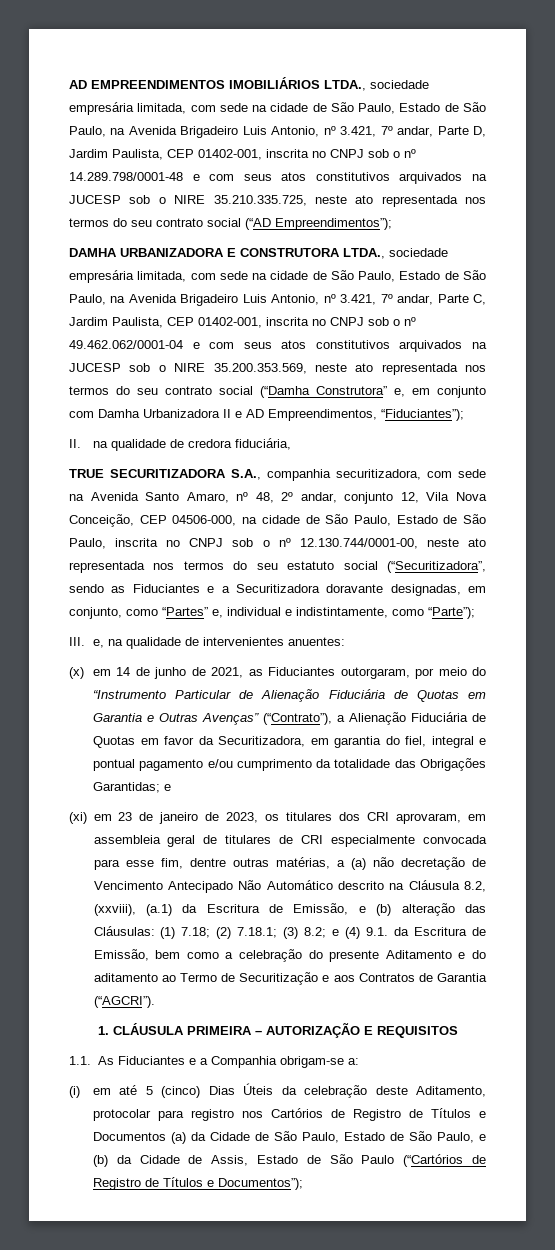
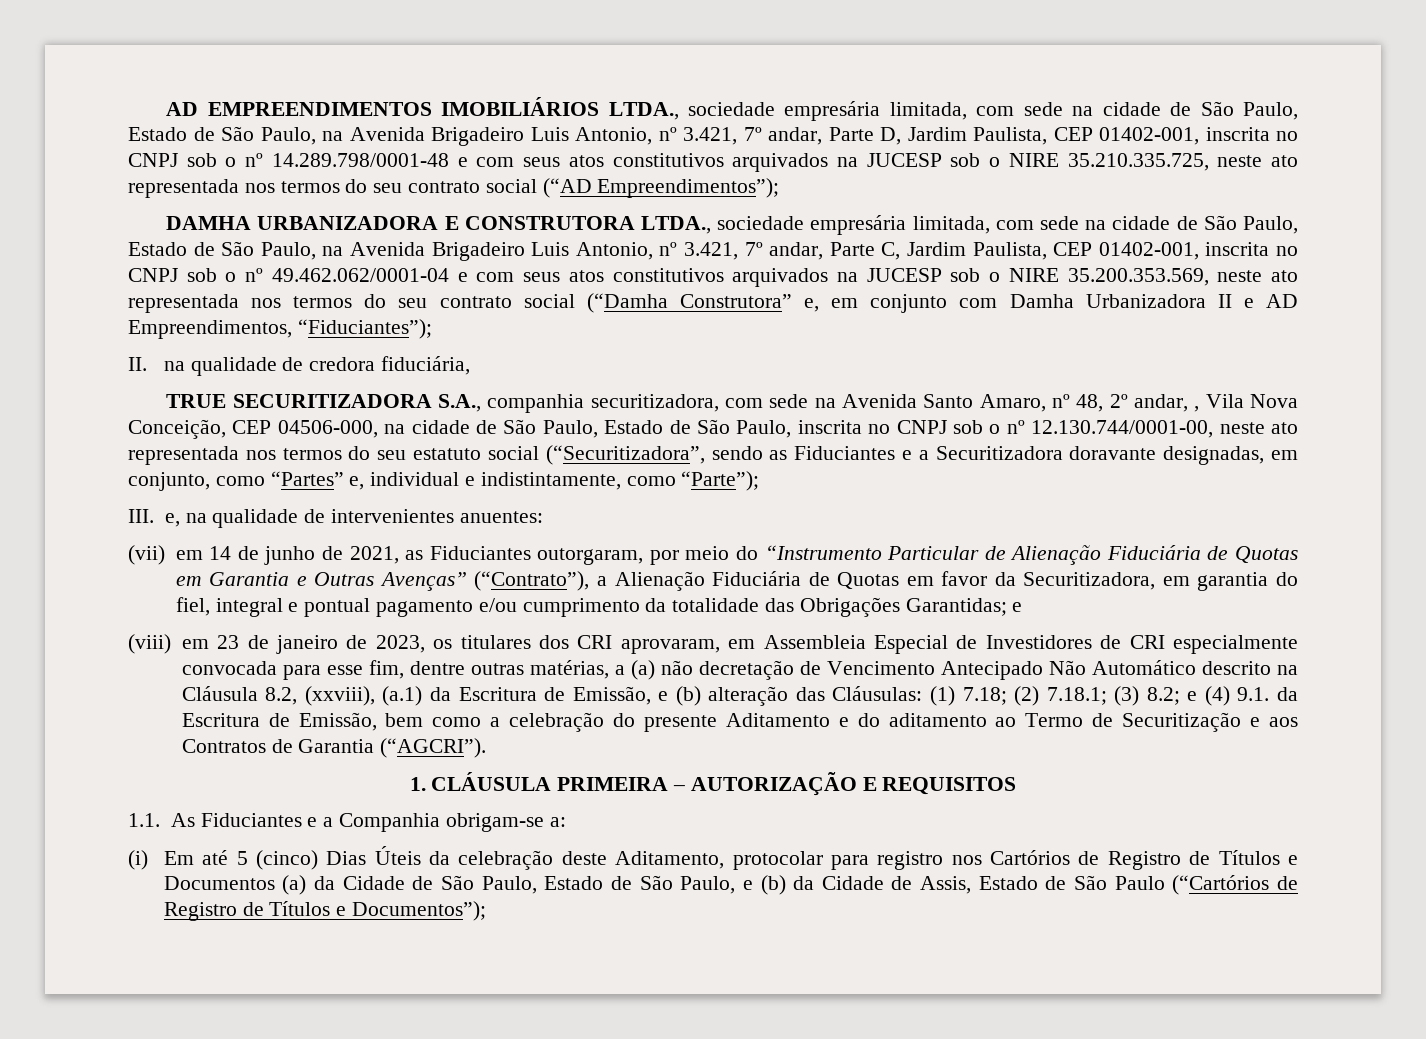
[344,492,419,504] conjunto 12, -> [1194,406,1200,412] ,
[69,667,84,679] (x) -> [128,545,165,565] (vii)
[69,812,87,824] (xi) -> [128,634,171,654] (viii)
[93,835,272,847] assembleia geral de titulares -> [763,635,1092,654] Assembleia Especial de Investidores
[93,1088,112,1095] em -> [163,851,194,865] Em

